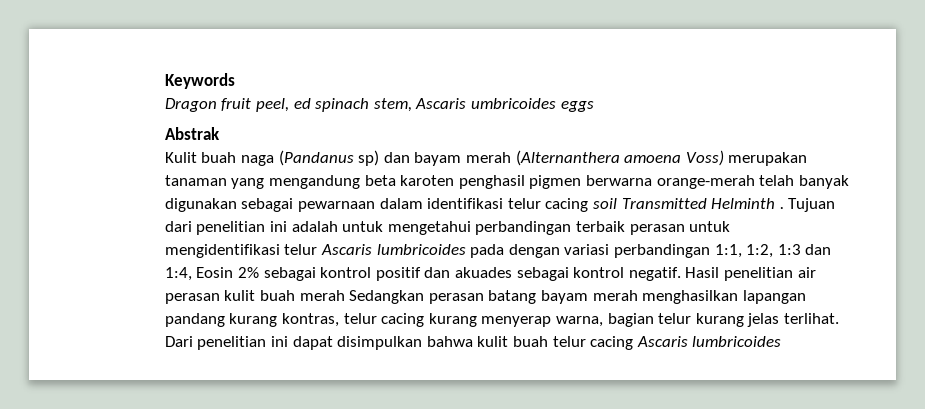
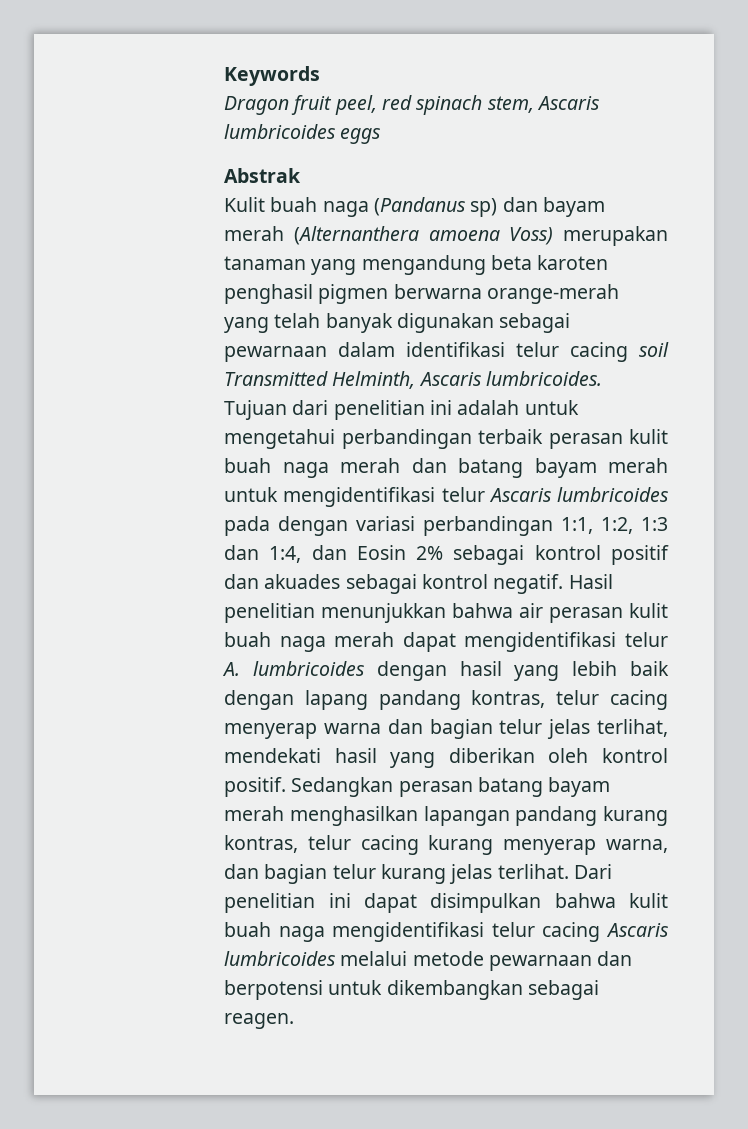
[293,98,311,109] ed -> [381,95,412,110] red
[471,98,557,109] umbricoides -> [224,124,337,139] lumbricoides
(755, 182) none -> [224,317,270,333] yang
[711,198,784,209] Helminth . -> [332,371,602,389] Helminth, Ascaris lumbricoides.
(685, 229) none -> [629,429,668,444] [224,458,668,478] kulit buah naga merah dan batang bayam merah
(192, 274) none -> [311,545,347,560] dan
(793, 274) none -> [321,603,514,623] menunjukkan bahwa
[299,290,345,301] merah -> [279,632,668,652] [222,661,669,681] [224,690,668,710] [224,719,668,739] [224,748,668,768] [224,777,287,797] naga merah dapat mengidentifikasi telur A. lumbricoides dengan hasil yang lebih baik dengan lapang pandang kontras, telur cacing menyerap warna dan bagian telur jelas terlihat, mendekati hasil yang diberikan oleh kontrol positif.
(604, 321) none -> [224,864,260,879] dan
(549, 341) none -> [278,922,485,942] naga mengidentifikasi
(782, 341) none -> [340,951,633,971] [224,980,599,1000] [224,1013,295,1029] melalui metode pewarnaan dan berpotensi untuk dikembangkan sebagai reagen.

